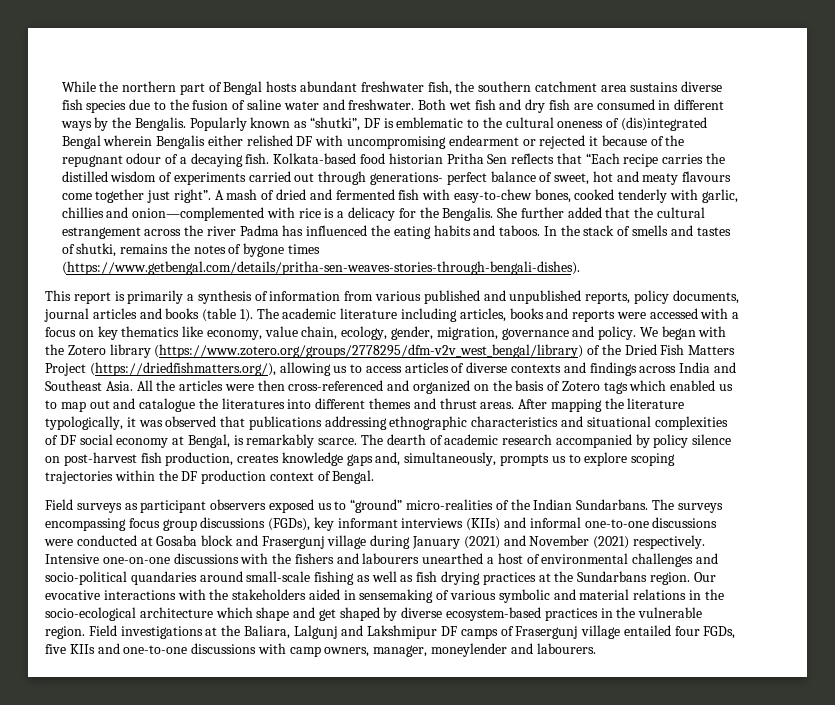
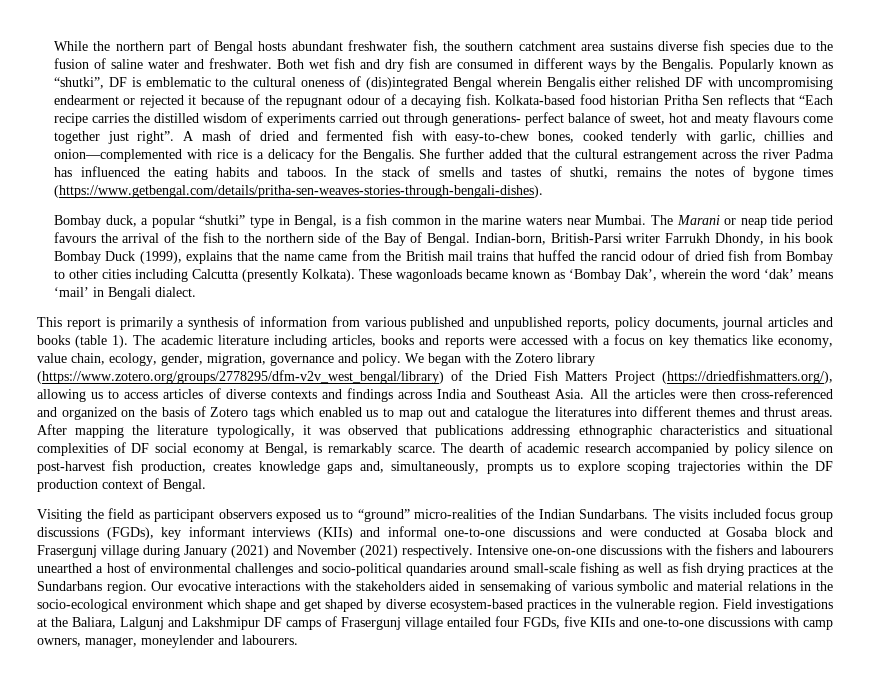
(580, 268) none -> [53,214,833,228] [53,232,834,246] [53,250,833,264] [53,269,833,282] [53,287,196,300] // Bombay duck, a popular “shutki” type in Bengal, is a fish common in the marine waters near Mumbai. The Marani or neap tide period favours the arrival of the fish to the northern side of the Bay of Bengal. Indian-born, British-Parsi writer Farrukh Dhondy, in his book Bombay Duck (1999), explains that the name came from the British mail trains that huffed the rancid odour of dried fish from Bombay to other cities including Calcutta (presently Kolkata). These wagonloads became known as ‘Bombay Dak’, wherein the word ‘dak’ means ‘mail’ in Bengali dialect.
[45,499,122,513] Field surveys -> [37,508,135,522] Visiting the field
[677,503,723,513] [45,518,126,531] surveys encompassing -> [679,509,761,519] visits included
(718, 522) none -> [582,527,602,537] and
[139,607,213,618] architecture -> [132,599,204,609] environment

